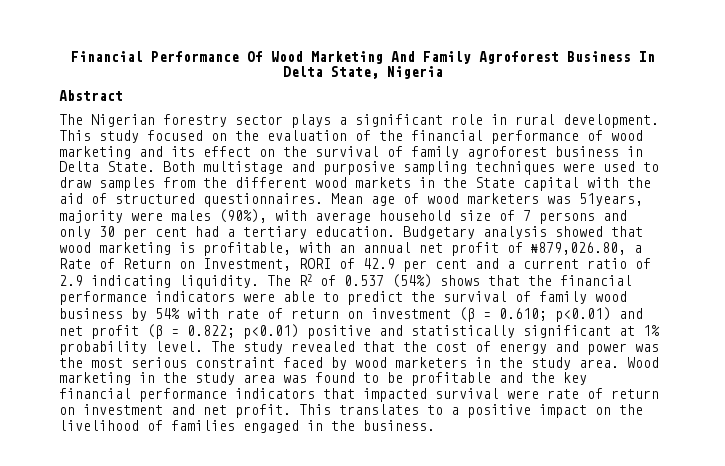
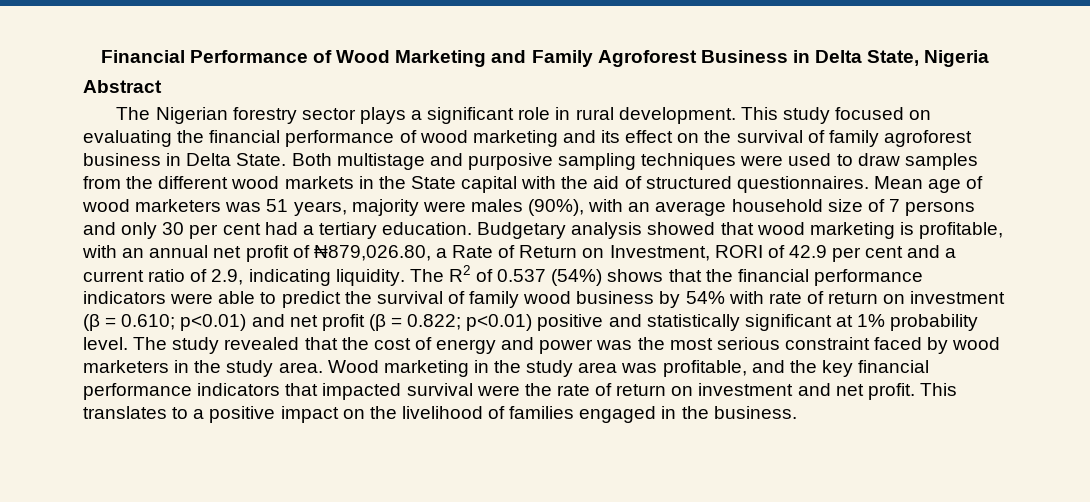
[246,51,263,62] Of -> [312,50,332,63] of
[390,51,415,62] And -> [491,50,527,63] and
[638,51,655,62] In -> [792,50,810,63] in
[235,130,371,141] the evaluation of -> [83,130,172,147] evaluating
[579,193,643,206] 51years, -> [266,199,347,216] 51 years,
(307, 215) none -> [628,202,651,212] an
[59,275,83,286] 2.9 -> [211,269,244,285] 2.9,
[315,372,491,386] found to be profitable -> [662,360,747,377] profitable,
(539, 394) none -> [524,383,552,396] the

